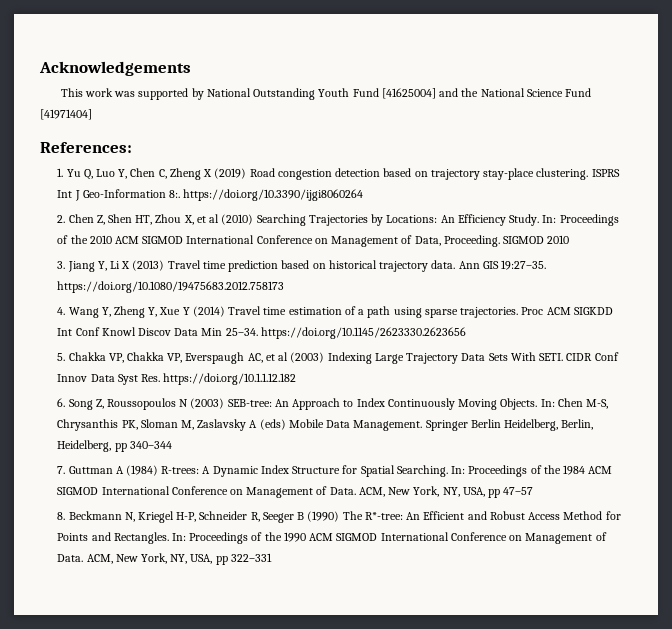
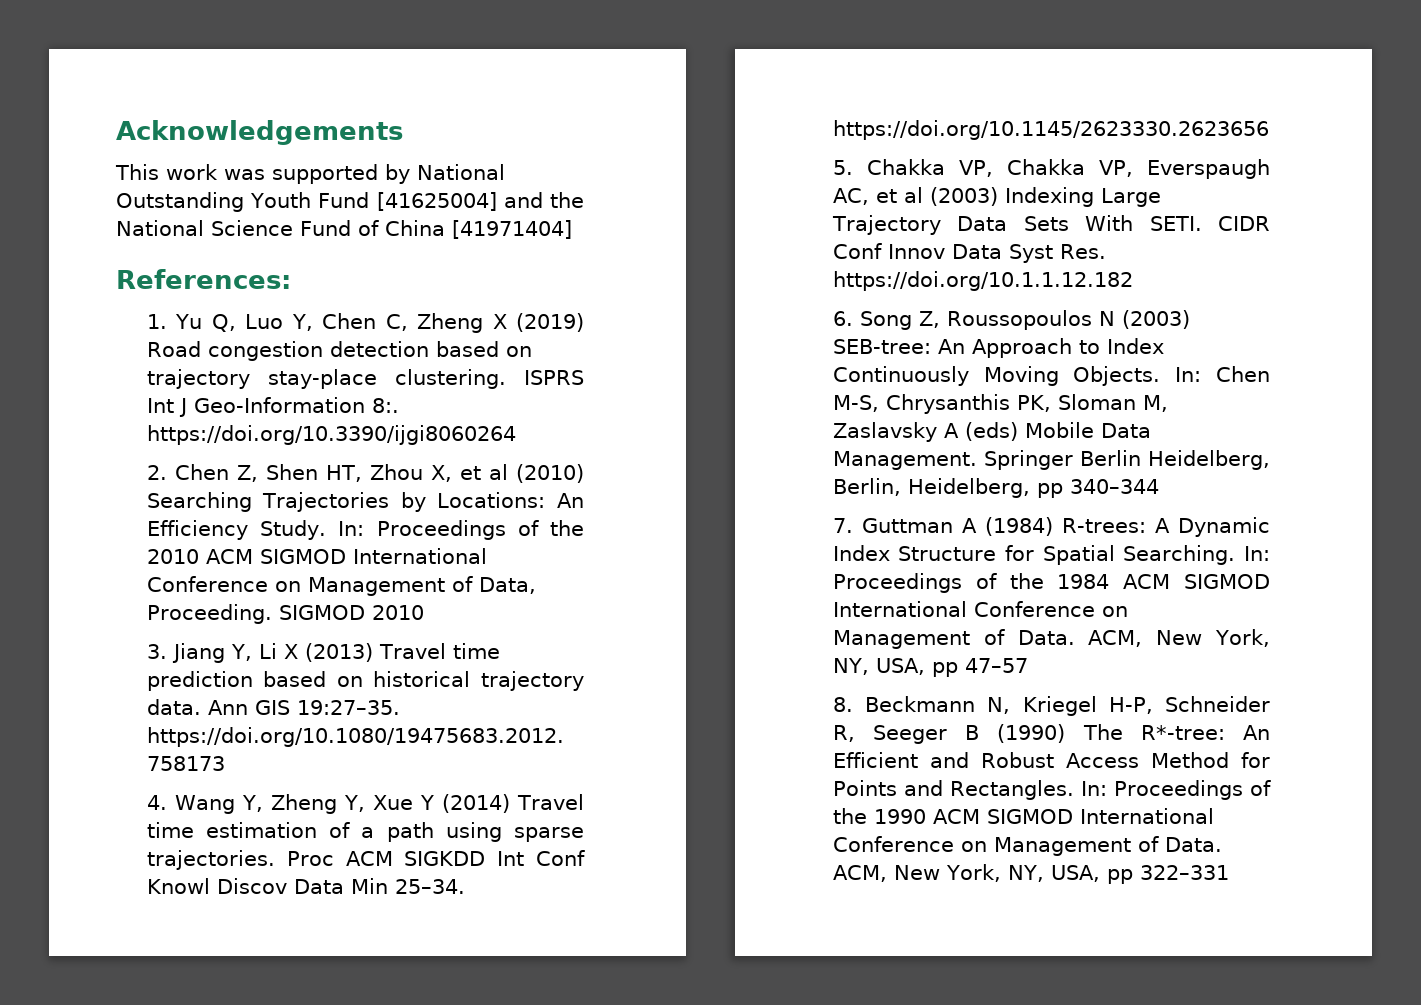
(591, 92) none -> [357,220,445,236] of China

